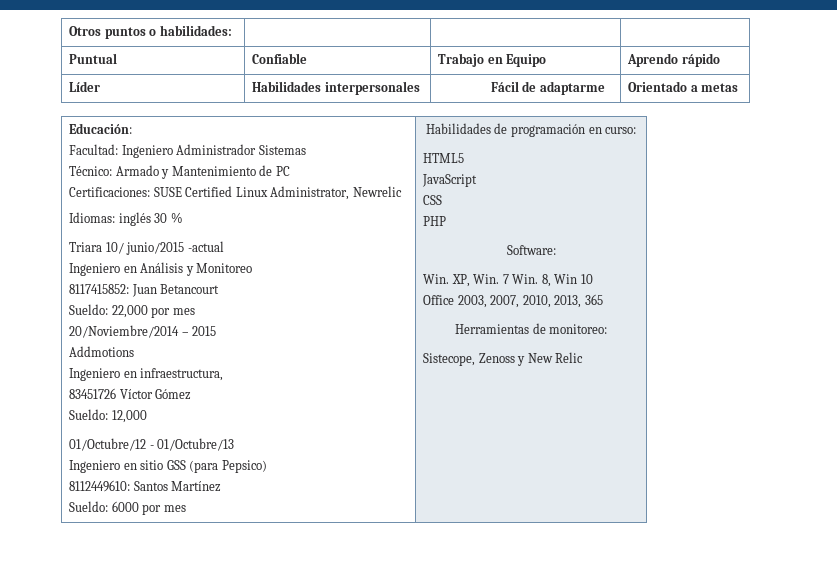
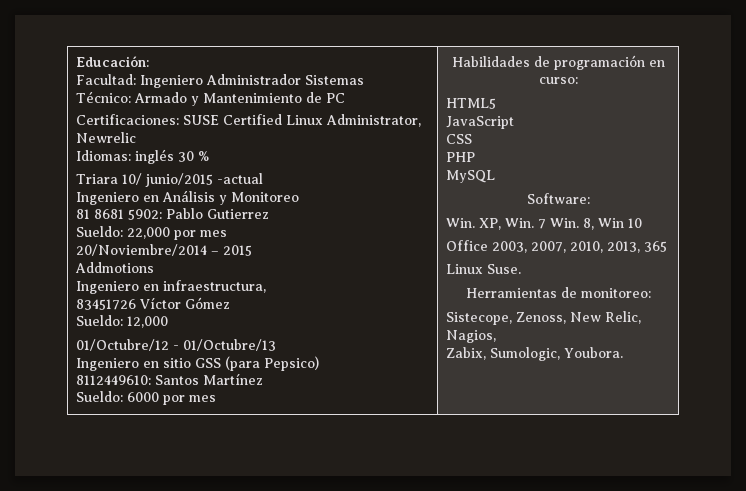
[69,25,232,39] [69,53,118,64] [252,53,308,64] [438,53,547,67] [627,53,720,67] [69,81,101,92] [252,81,420,95] [490,81,605,95] [628,81,739,92] Otros puntos o habilidades: | | | // Puntual | Confiable | Trabajo en Equipo | Aprendo rápido // Líder | Habilidades interpersonales | Fácil de adaptarme | Orientado a metas // -> (75, 61) none
[69,284,220,297] 8117415852: Juan Betancourt -> [75,208,269,220] 81 8681 5902: Pablo Gutierrez
(447, 221) none -> [445,170,495,183] // MySQL
(603, 299) none -> [445,264,521,274] // Linux Suse.
[478,352,584,366] Zenoss y New Relic -> [515,311,641,324] [445,330,496,343] [445,347,623,361] Zenoss, New Relic, Nagios, // Zabix, Sumologic, Youbora.

